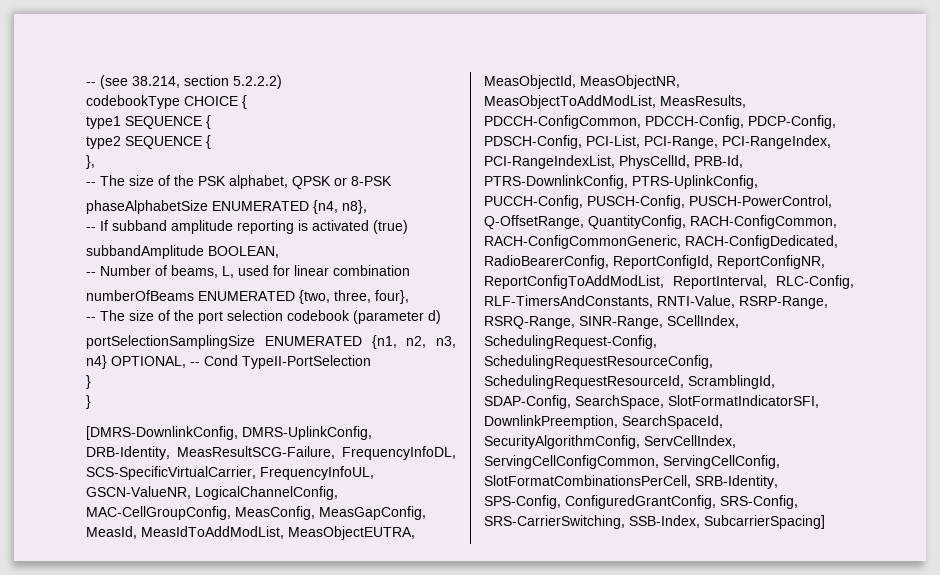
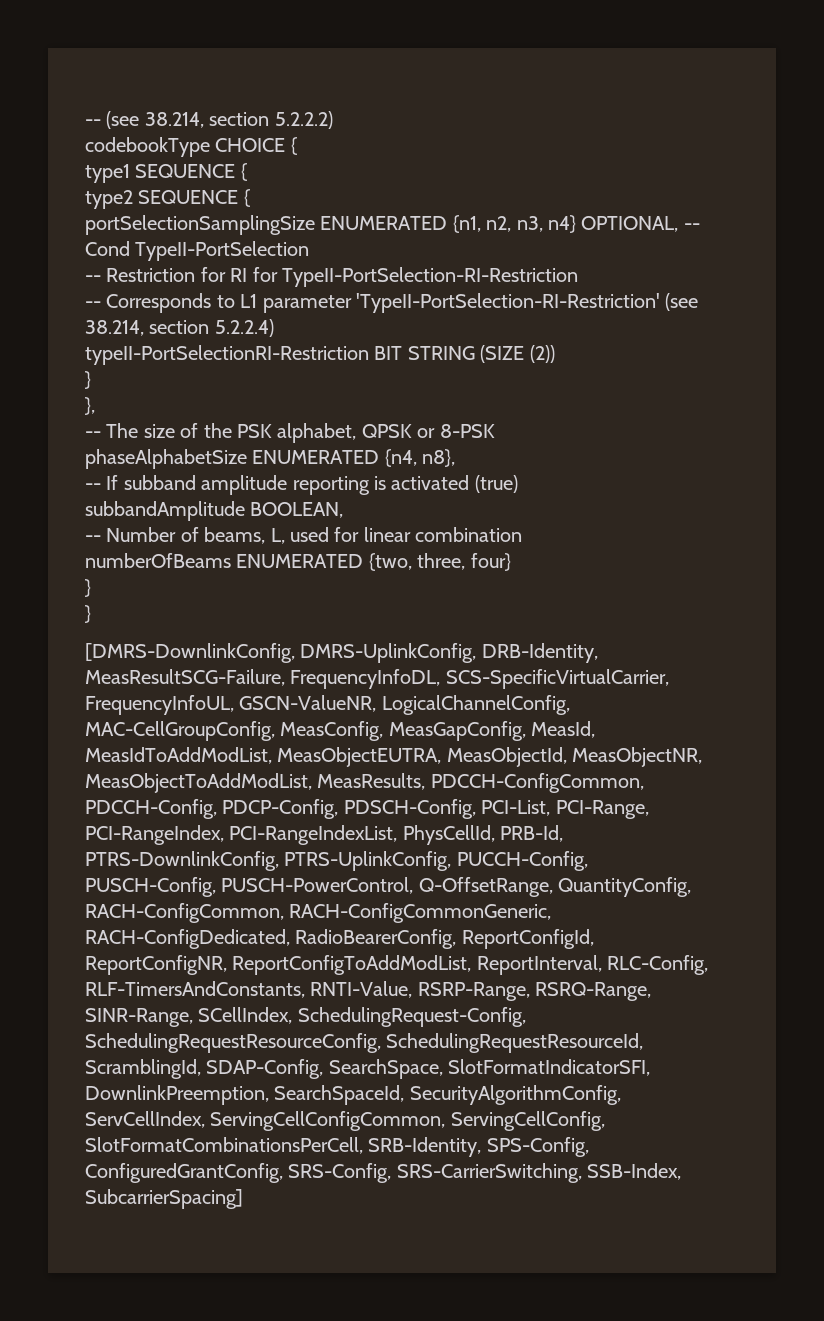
(211, 142) none -> [85,215,700,235] [85,241,310,261] [85,267,578,287] [85,293,699,313] [85,319,274,337] [85,345,555,365] [85,371,91,389] // portSelectionSamplingSize ENUMERATED {n1, n2, n3, n4} OPTIONAL, -- Cond TypeII-PortSelection // -- Restriction for RI for TypeII-PortSelection-RI-Restriction // -- Corresponds to L1 parameter 'TypeII-PortSelection-RI-Restriction' (see 38.214, section 5.2.2.4) // typeII-PortSelectionRI-Restriction BIT STRING (SIZE (2)) // }
[375,290,409,304] [86,310,441,324] [86,335,456,349] [86,355,371,369] four}, // -- The size of the port selection codebook (parameter d) // portSelectionSamplingSize ENUMERATED {n1, n2, n3, n4} OPTIONAL, -- Cond TypeII-PortSelection -> [470,553,511,571] four}

